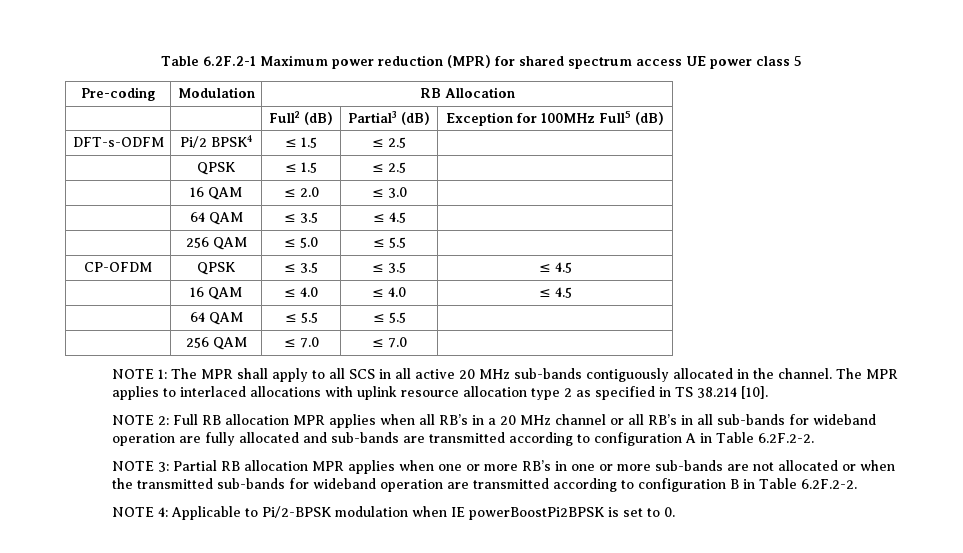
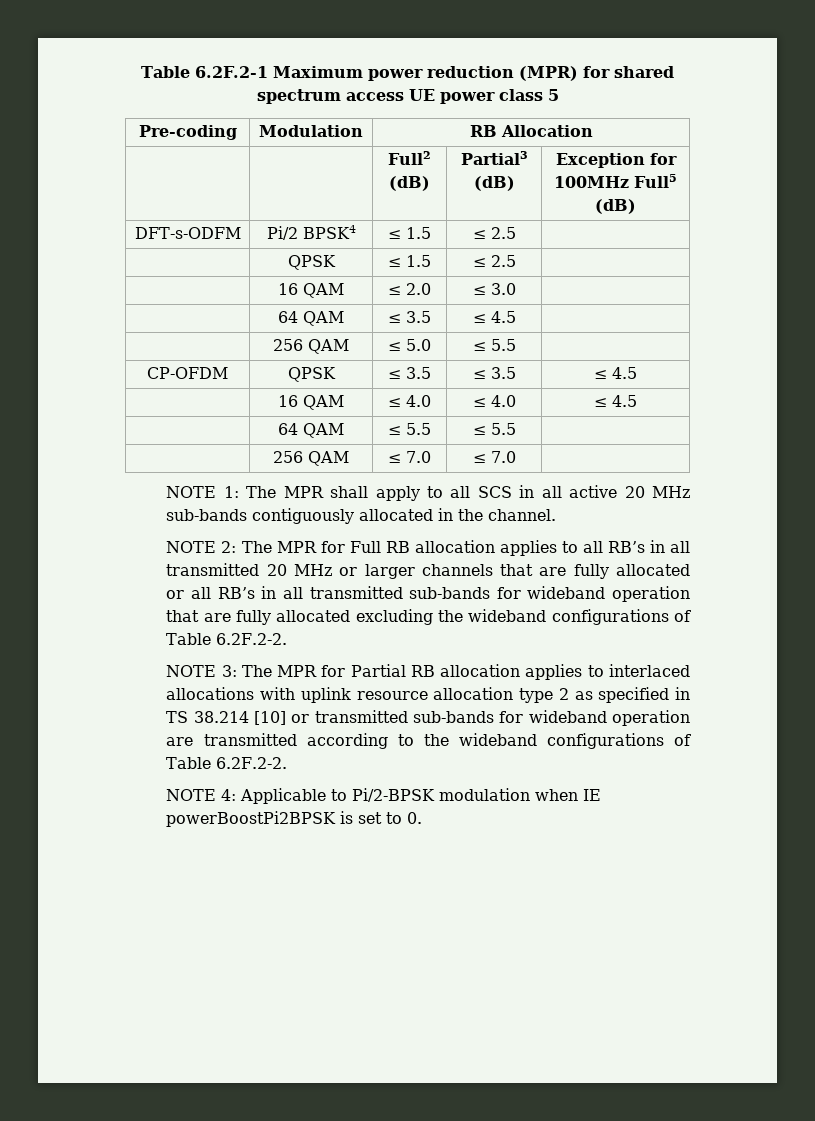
[835,368,898,379] The MPR -> [166,540,690,556] [166,563,690,579] [166,586,690,602] [166,609,691,625] [166,633,288,645] [166,664,521,677] // NOTE 2: The MPR for Full RB allocation applies to all RB’s in all transmitted 20 MHz or larger channels that are fully allocated or all RB’s in all transmitted sub-bands for wideband operation that are fully allocated excluding the wideband configurations of Table 6.2F.2-2. // NOTE 3: The MPR for Partial RB allocation
[740,386,768,399] [111,414,876,428] [111,432,814,446] [111,460,895,474] [111,478,133,489] [10]. // NOTE 2: Full RB allocation MPR applies when all RB’s in a 20 MHz channel or all RB’s in all sub-bands for wideband operation are fully allocated and sub-bands are transmitted according to configuration A in Table 6.2F.2-2. // NOTE 3: Partial RB allocation MPR applies when one or more RB’s in one or more sub-bands are not allocated or when the -> [254,711,310,725] [10] or
[637,478,755,492] configuration B in -> [423,733,691,749] the wideband configurations of

